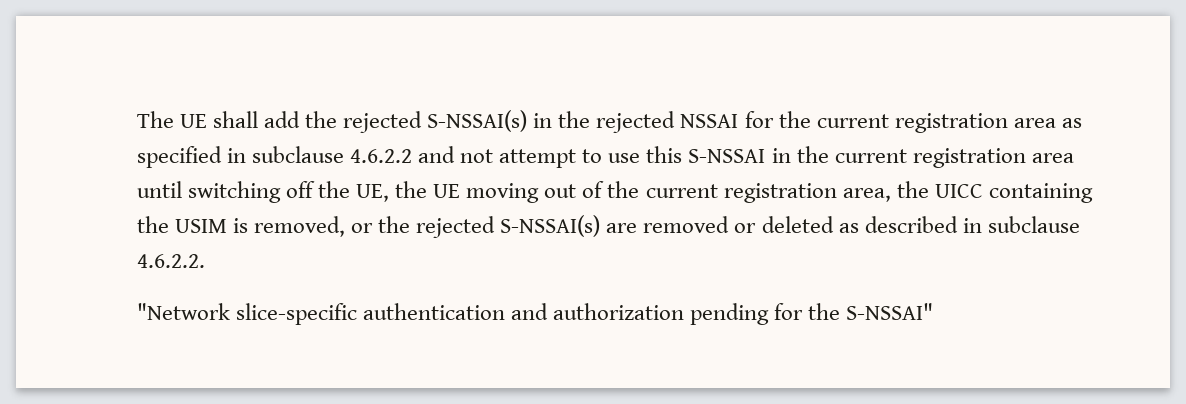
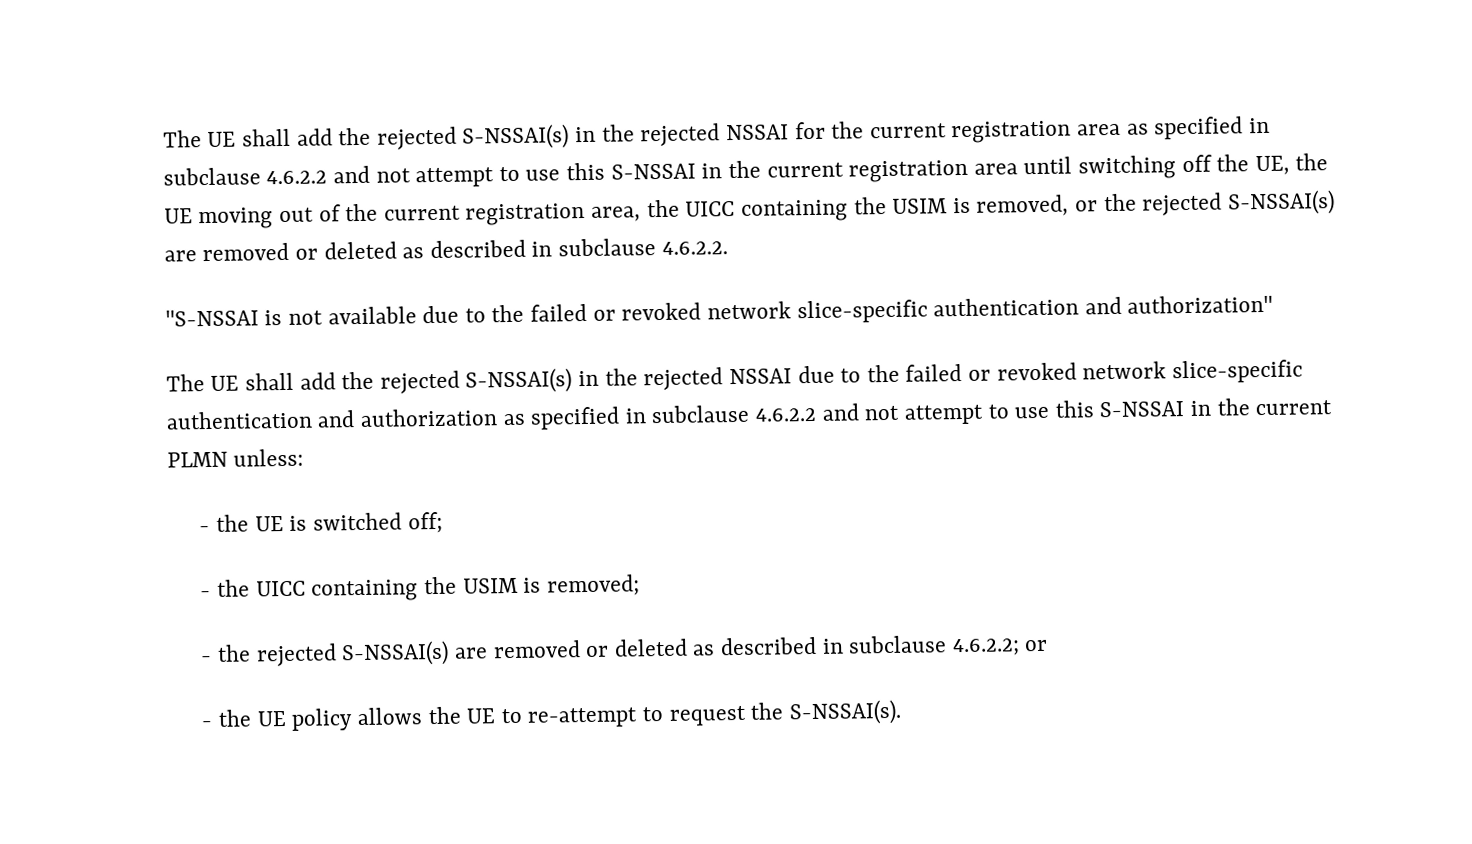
[136,303,934,325] "Network slice-specific authentication and authorization pending for the S-NSSAI" -> [164,294,1274,327] [165,359,1303,394] [165,398,1333,430] [166,448,305,468] [199,511,443,534] [200,574,640,602] [201,635,1049,667] [201,699,902,731] "S-NSSAI is not available due to the failed or revoked network slice-specific authentication and authorization" // The UE shall add the rejected S-NSSAI(s) in the rejected NSSAI due to the failed or revoked network slice-specific authentication and authorization as specified in subclause 4.6.2.2 and not attempt to use this S-NSSAI in the current PLMN unless: // - the UE is switched off; // - the UICC containing the USIM is removed; // - the rejected S-NSSAI(s) are removed or deleted as described in subclause 4.6.2.2; or // - the UE policy allows the UE to re-attempt to request the S-NSSAI(s).

